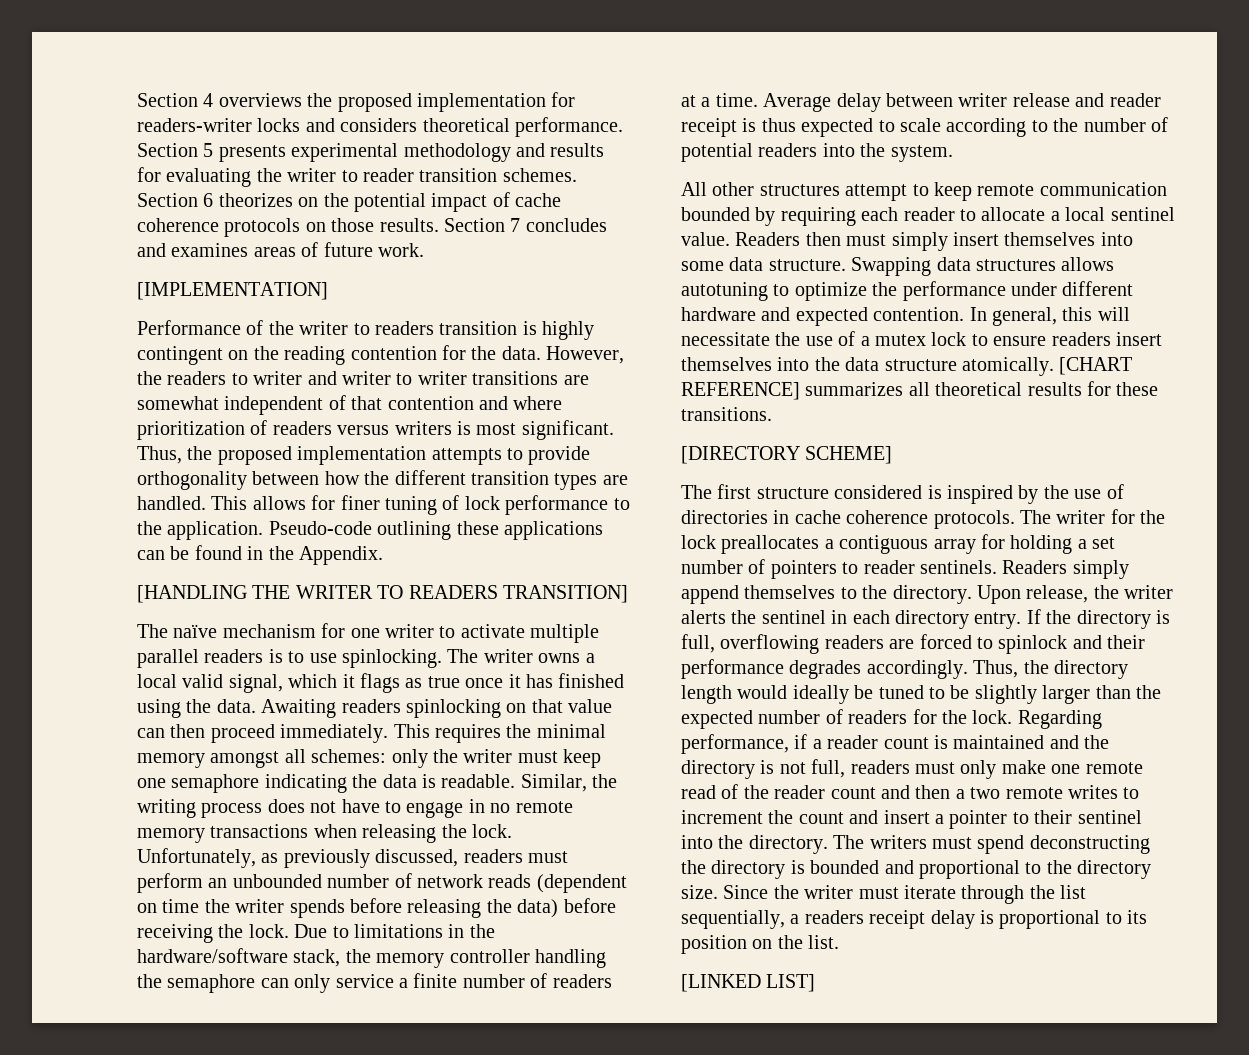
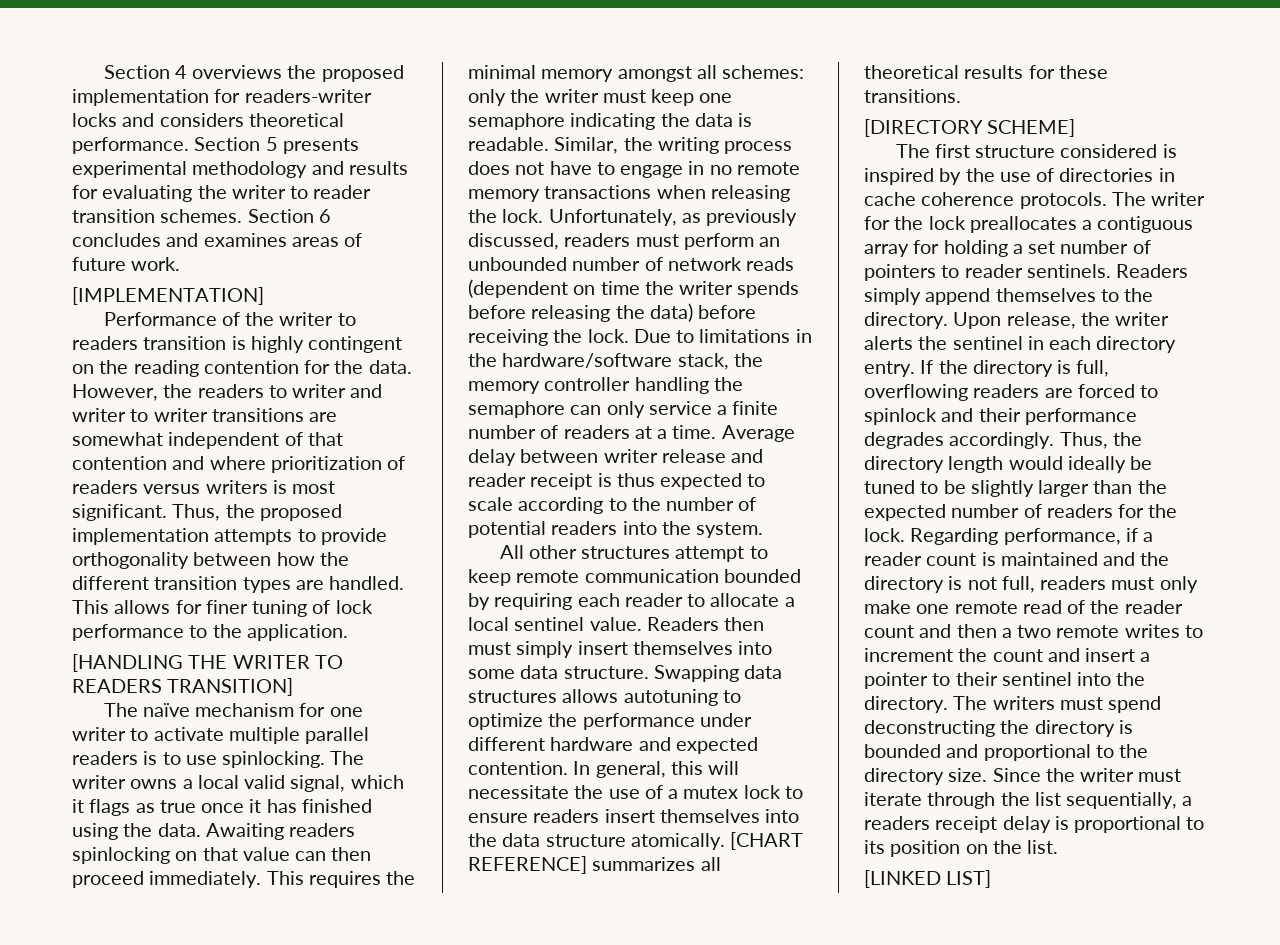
[218,192,562,212] [137,218,521,237] theorizes on the potential impact of cache coherence protocols on those results. Section 7 -> (331, 216) none
[268,521,603,540] [137,545,383,565] Pseudo-code outlining these applications can be found in the Appendix. -> (348, 632) none

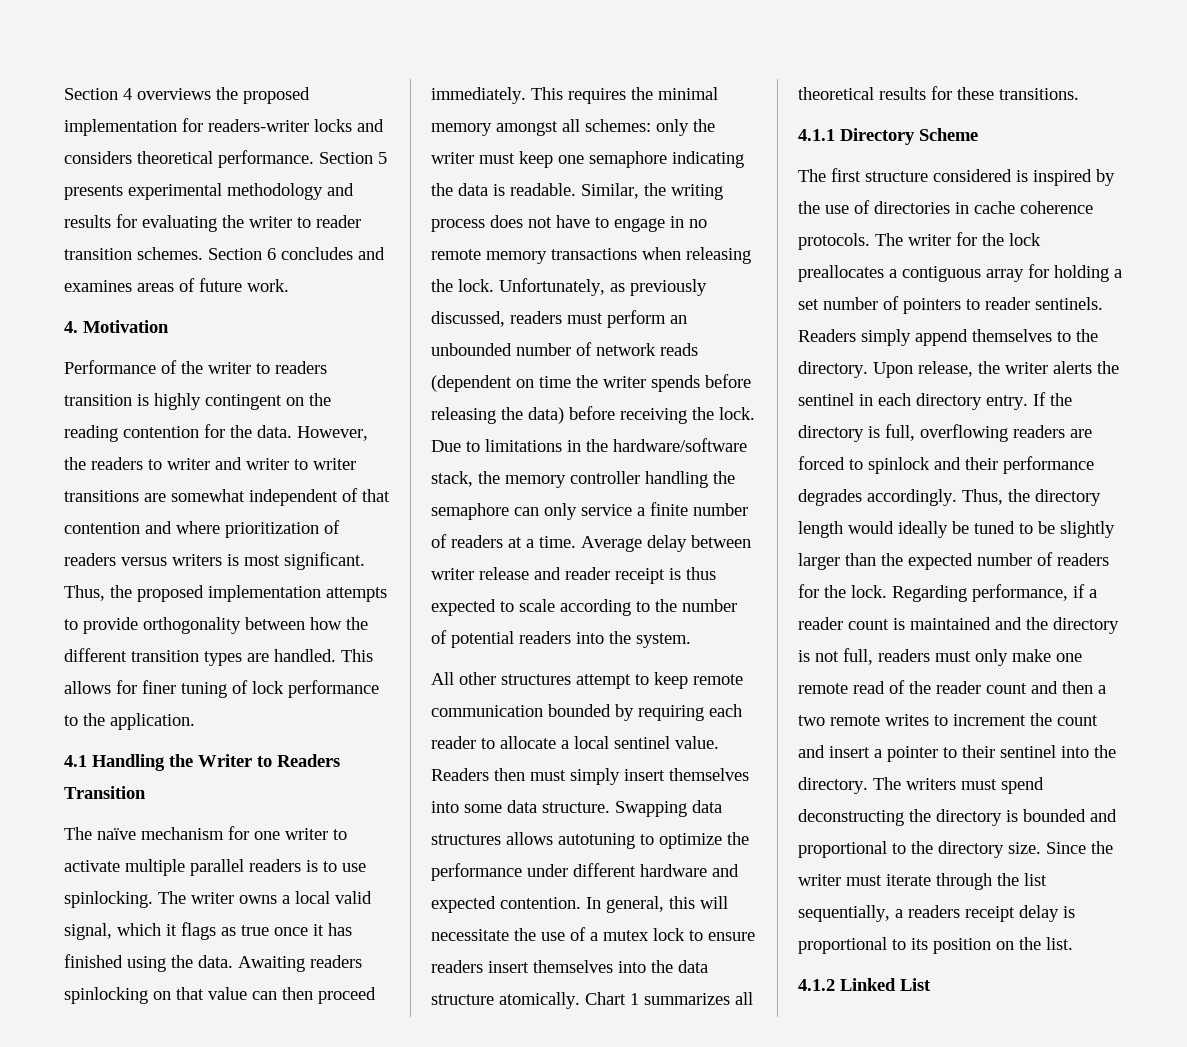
[72,287,264,305] [IMPLEMENTATION] -> [64,320,169,333] 4. Motivation
[72,654,343,672] [72,678,294,696] [HANDLING THE WRITER TO READERS TRANSITION] -> [64,754,340,771] [64,786,146,799] 4.1 Handling the Writer to Readers Transition
[730,832,804,850] [468,856,587,874] [CHART REFERENCE] -> [585,992,639,1005] Chart 1
[864,119,1076,137] [DIRECTORY SCHEME] -> [798,128,978,145] 4.1.1 Directory Scheme
[864,870,992,888] [LINKED LIST] -> [798,978,931,991] 4.1.2 Linked List

